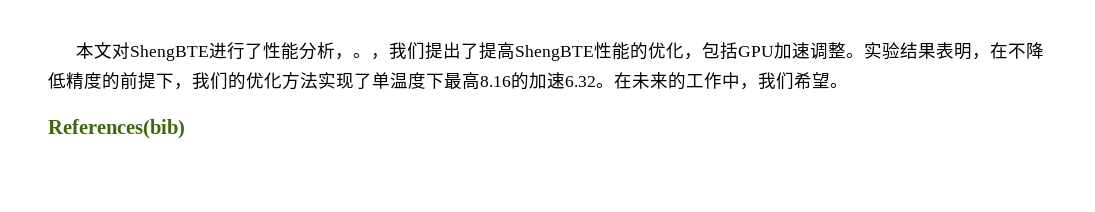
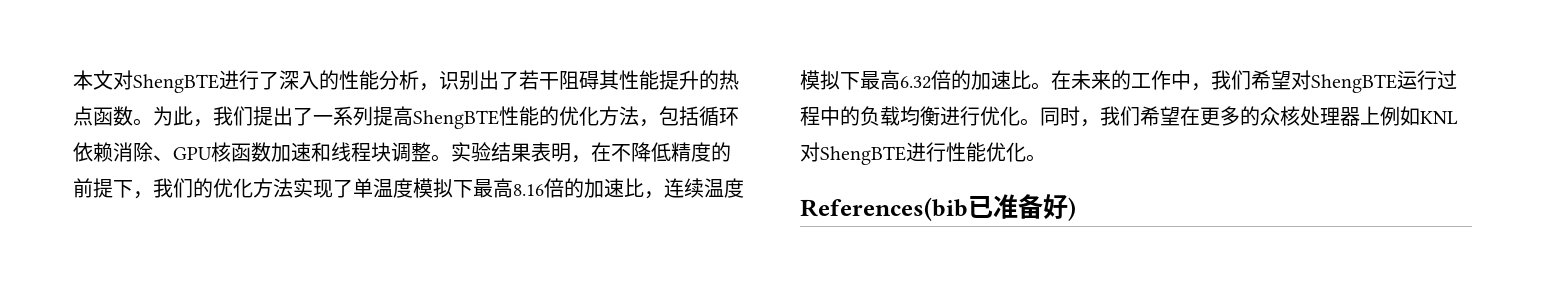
(263, 51) none -> [279,70,339,90] 深入的
[352,53,371,58] 。 -> [439,70,739,90] [73,106,193,126] 识别出了若干阻碍其性能提升的热点函数。为此
(479, 51) none -> [313,106,373,126] 一系列
[683,42,810,60] ，包括GPU加速 -> [599,106,739,127] [73,142,391,162] 方法，包括循环依赖消除、GPU核函数加速和线程块
(426, 80) none -> [413,178,453,198] 模拟
[511,72,596,90] 的加速6.32 -> [544,178,744,199] [800,70,1031,90] 倍的加速比，连续温度模拟下最高6.32倍的加速比
[830,83,848,88] [48,119,185,139] 。 // References(bib) -> [1291,70,1457,93] [800,106,1458,127] [800,142,1046,165] [800,194,1076,221] 对ShengBTE运行过程中的负载均衡进行优化。同时，我们希望在更多的众核处理器上例如KNL对ShengBTE进行性能优化。 // References(bib已准备好)

